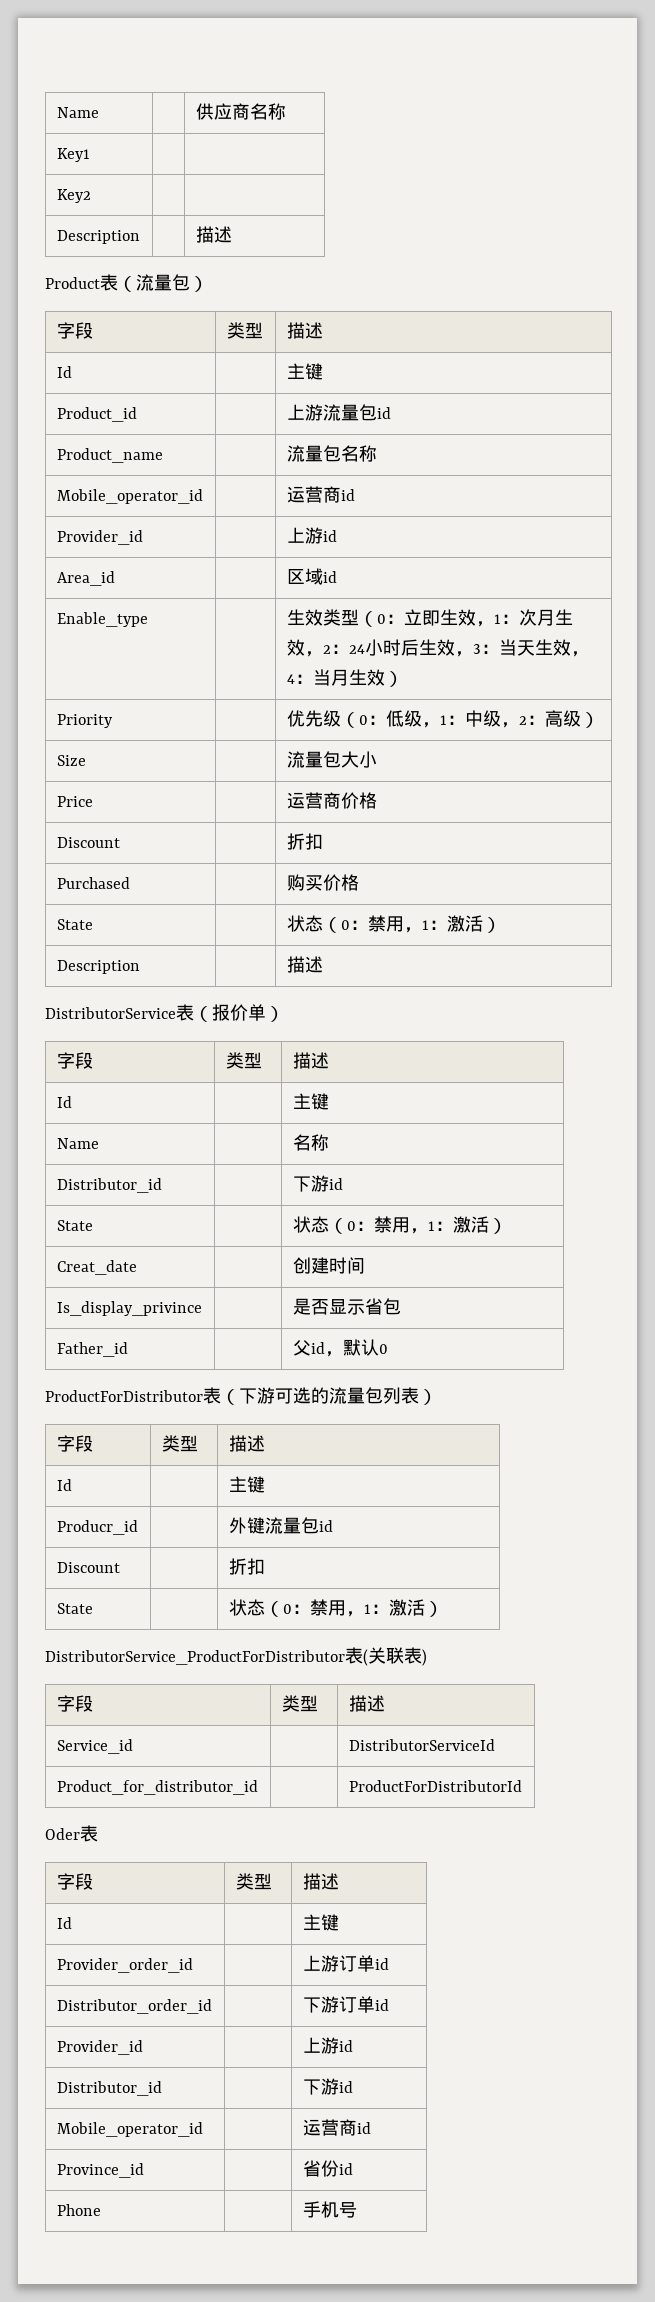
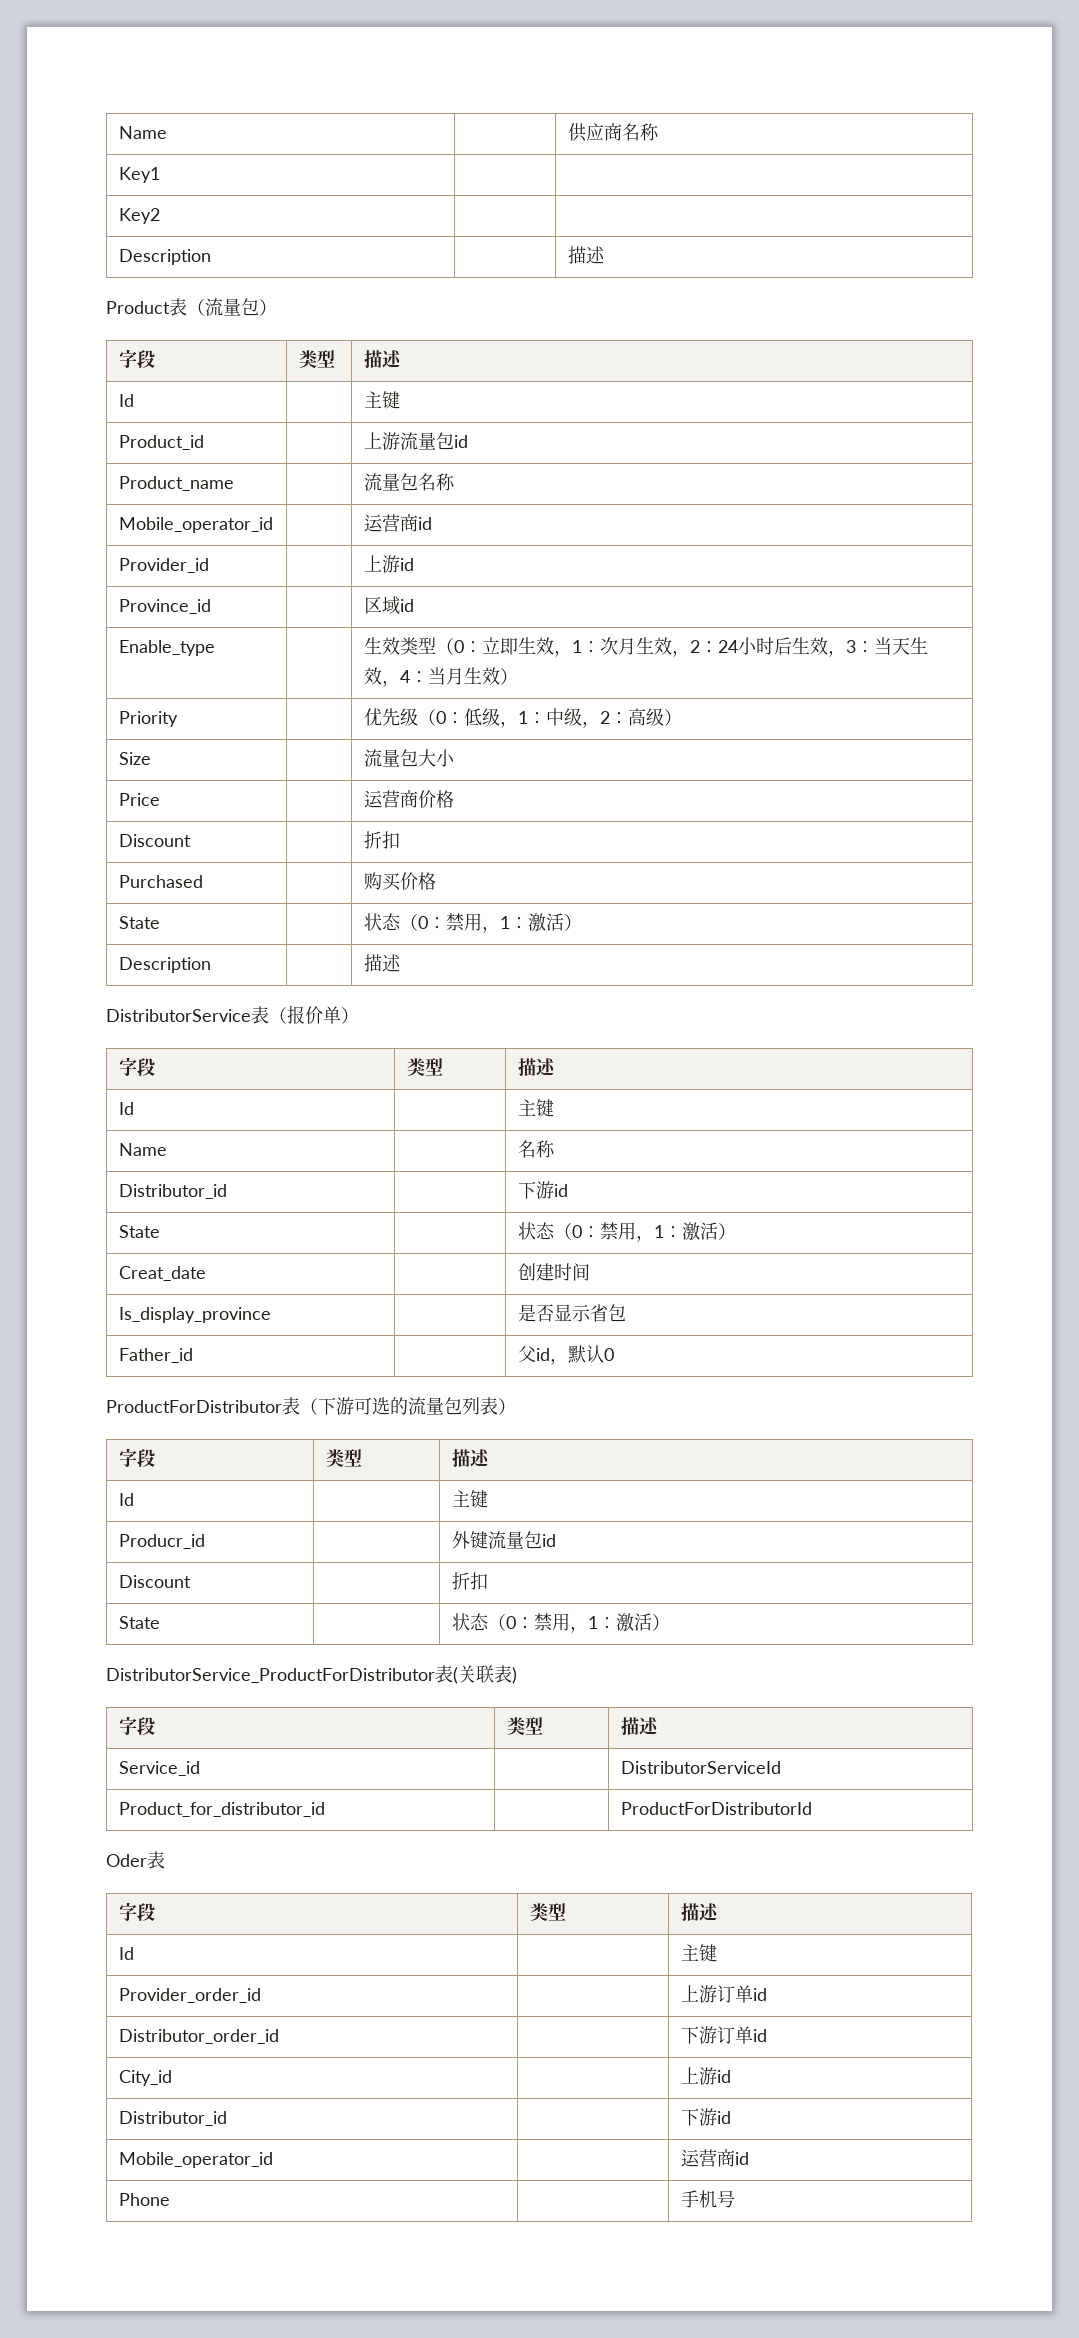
[56,571,115,586] Area_id -> [118,599,211,614] Province_id
[56,1301,202,1316] Is_display_privince -> [118,1307,271,1323] Is_display_province
[56,2040,143,2055] Provider_id -> [118,2070,172,2086] City_id
[56,2163,144,2178] [302,2160,353,2177] // Province_id | | 省份id -> (749, 2158) none

